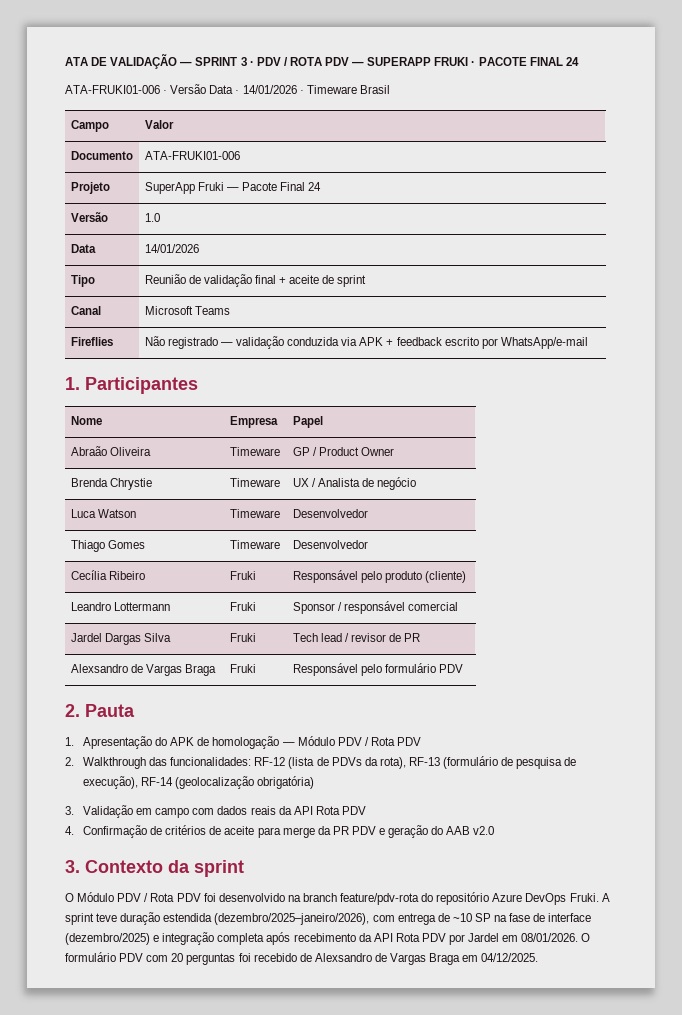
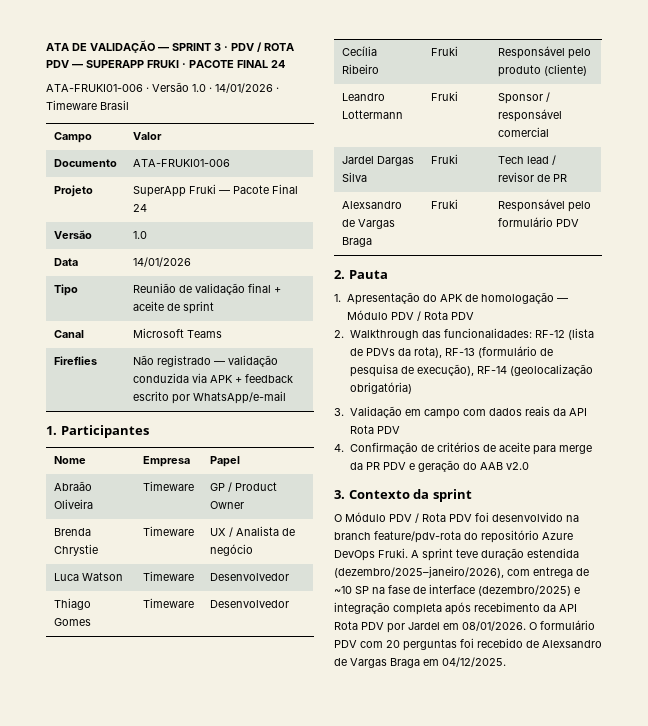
[209,85,234,94] Data -> [192,84,206,92] 1.0

